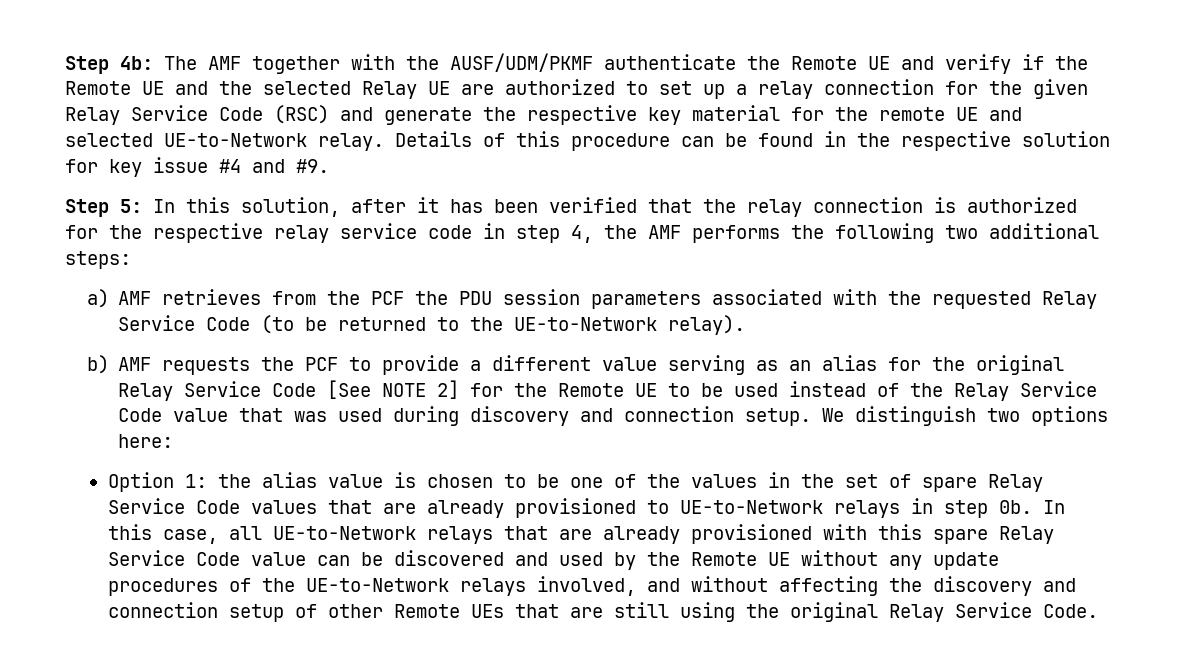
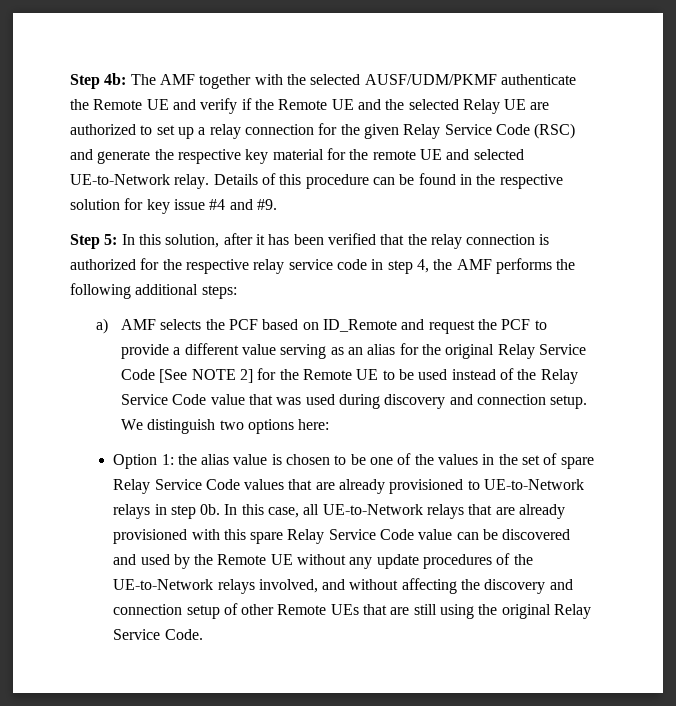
(439, 63) none -> [310,74,361,85] selected
[945,225,978,239] two -> (131, 291) none
[162,289,1098,309] [118,315,746,335] [86,355,251,375] retrieves from the PCF the PDU session parameters associated with the requested Relay Service Code (to be returned to the UE-to-Network relay). // b) AMF requests -> [160,319,475,334] selects the PCF based on ID_Remote and request

